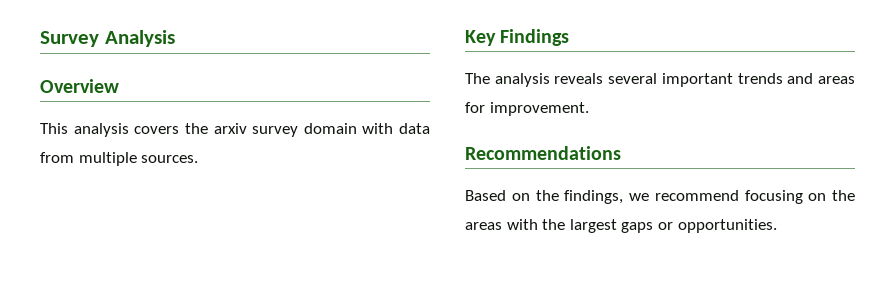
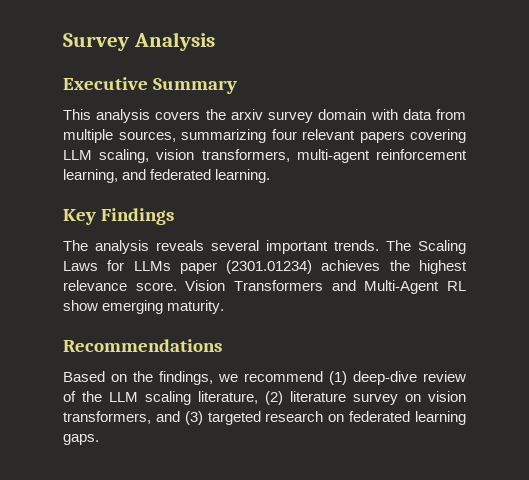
[40,79,119,93] Overview -> [63,77,238,94] Executive Summary
[141,155,199,163] sources. -> [118,129,466,143] [63,149,467,163] [63,169,271,183] sources, summarizing four relevant papers covering LLM scaling, vision transformers, multi-agent reinforcement learning, and federated learning.
[737,73,855,84] [465,102,589,116] trends and areas for improvement. -> [334,240,466,254] [63,260,467,274] [63,280,467,294] [63,300,225,314] trends. The Scaling Laws for LLMs paper (2301.01234) achieves the highest relevance score. Vision Transformers and Multi-Agent RL show emerging maturity.
[744,190,855,204] [465,219,777,233] focusing on the areas with the largest gaps or opportunities. -> [329,371,466,385] [63,391,466,405] [63,411,467,425] [63,434,99,445] (1) deep-dive review of the LLM scaling literature, (2) literature survey on vision transformers, and (3) targeted research on federated learning gaps.

